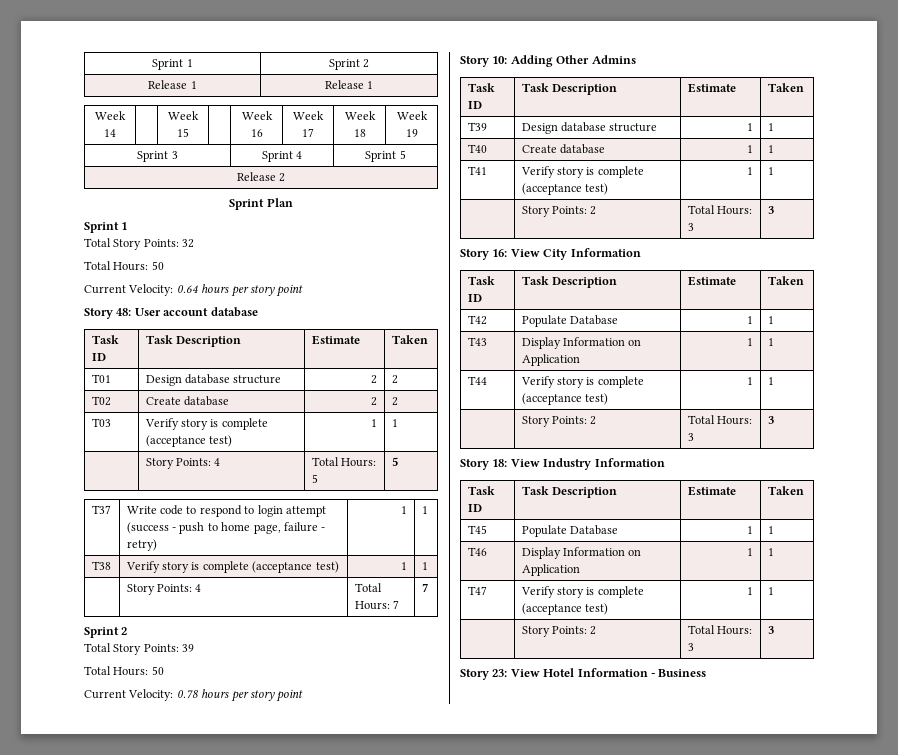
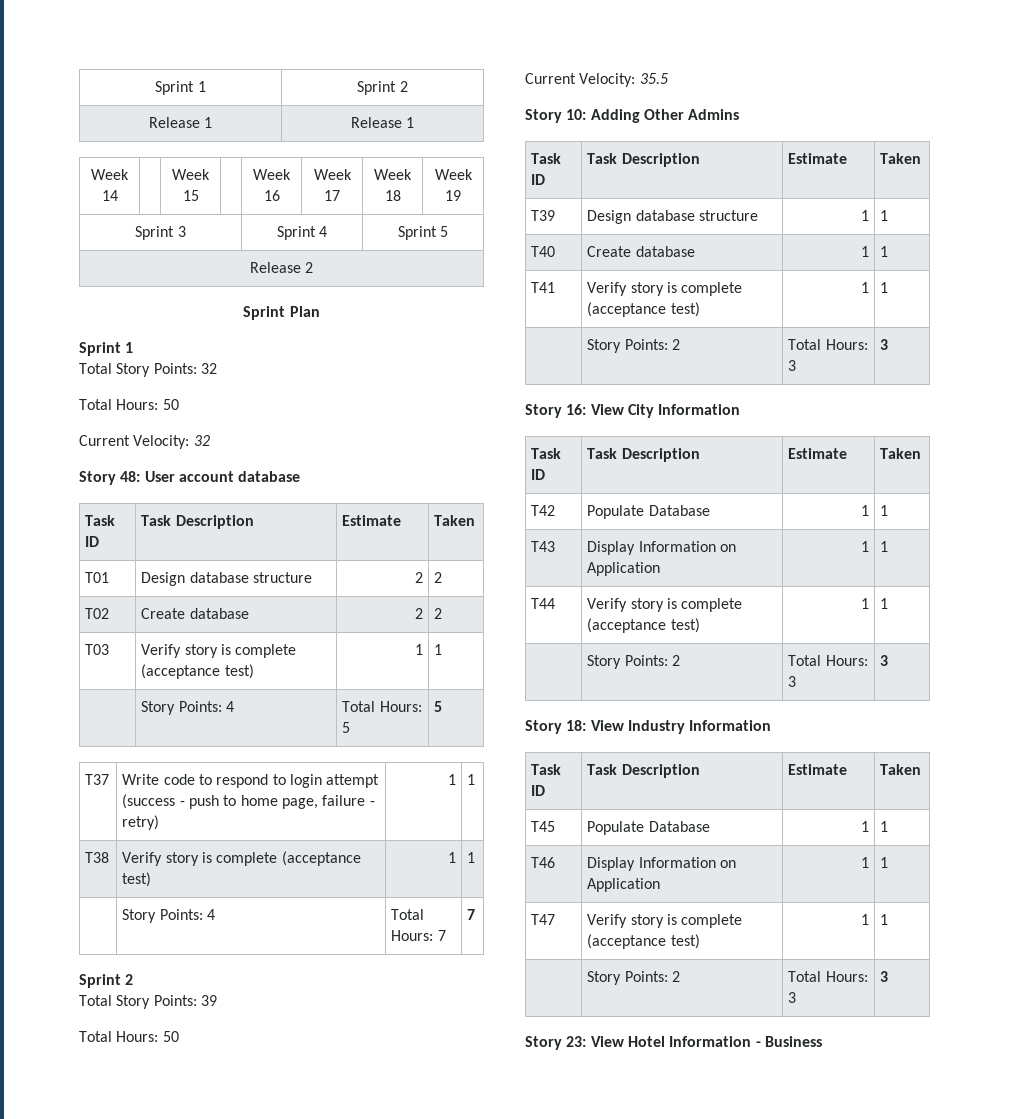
[176,284,304,297] 0.64 hours per story point -> [193,435,210,446] 32
[176,689,304,702] 0.78 hours per story point -> [639,73,668,84] 35.5

